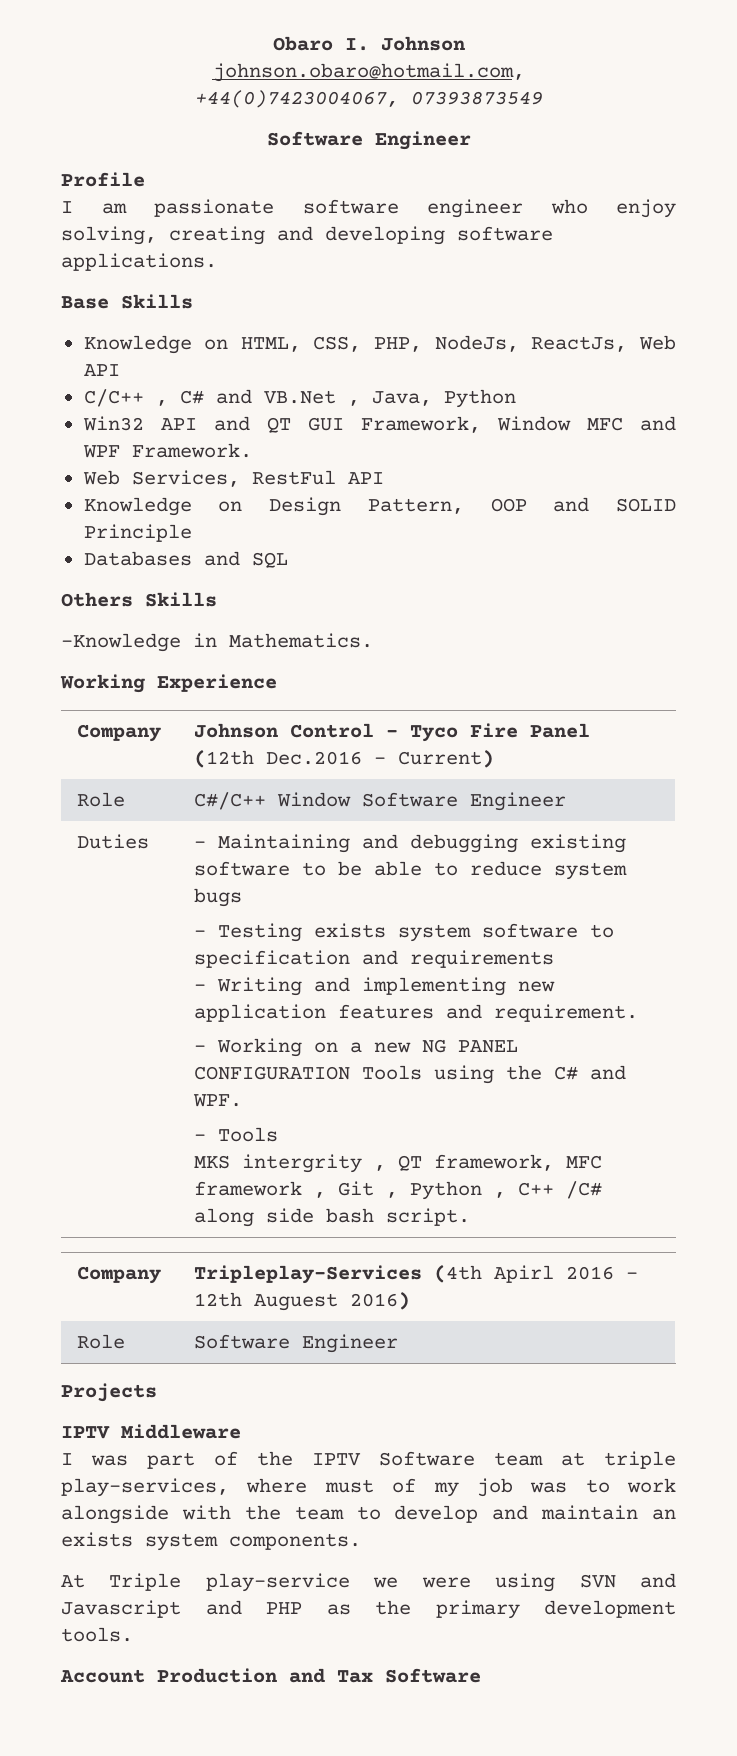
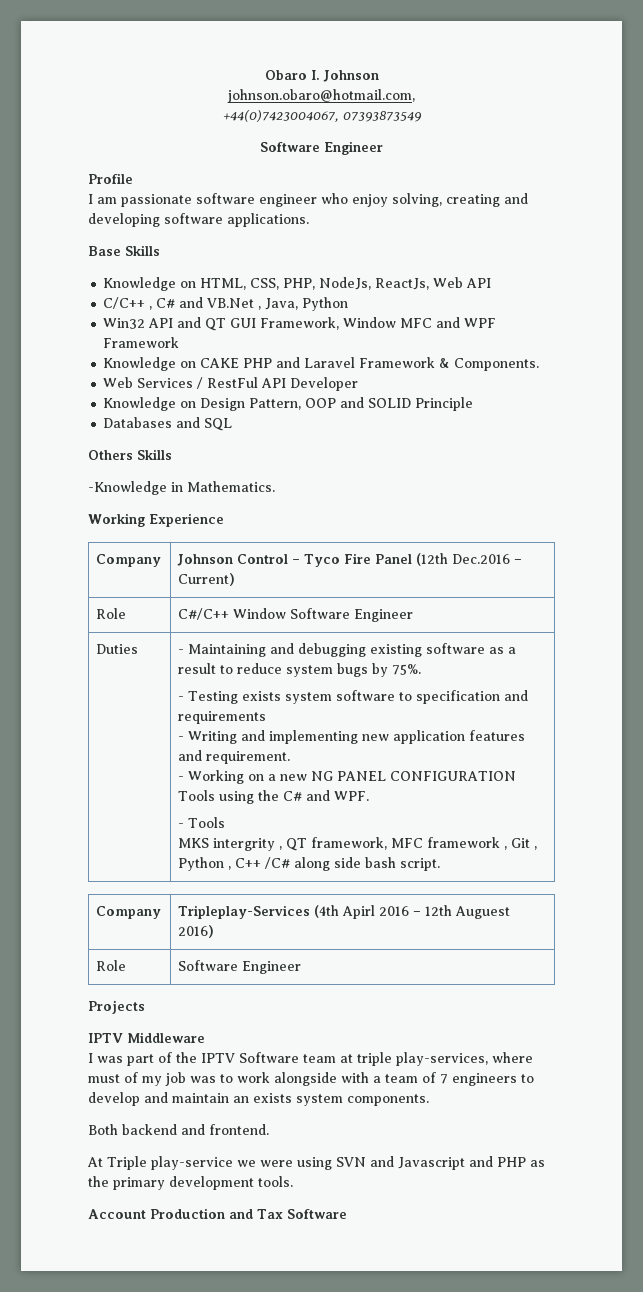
[131,443,252,458] [82,470,240,487] Framework. // Web Services, -> [103,337,180,348] [103,357,540,371] [103,377,204,389] Framework // Knowledge on CAKE PHP and Laravel Framework & Components. // Web Services /
(384, 478) none -> [290,377,359,391] Developer
[302,861,423,876] to be able -> [489,647,517,654] [178,663,217,674] as a result
(243, 897) none -> [372,663,422,677] by 75%.
[244,1505,344,1520] the team -> [373,1072,517,1086] a team of 7 engineers
(361, 1541) none -> [88,1124,269,1135] // Both backend and frontend.

